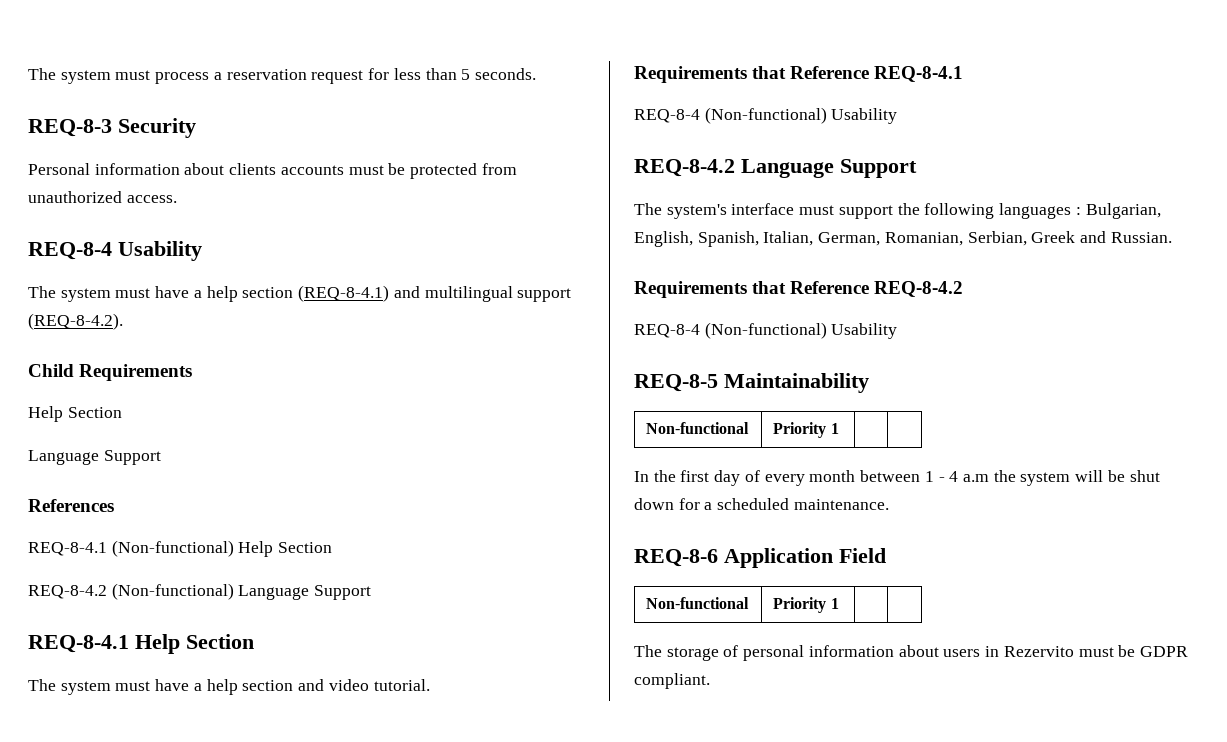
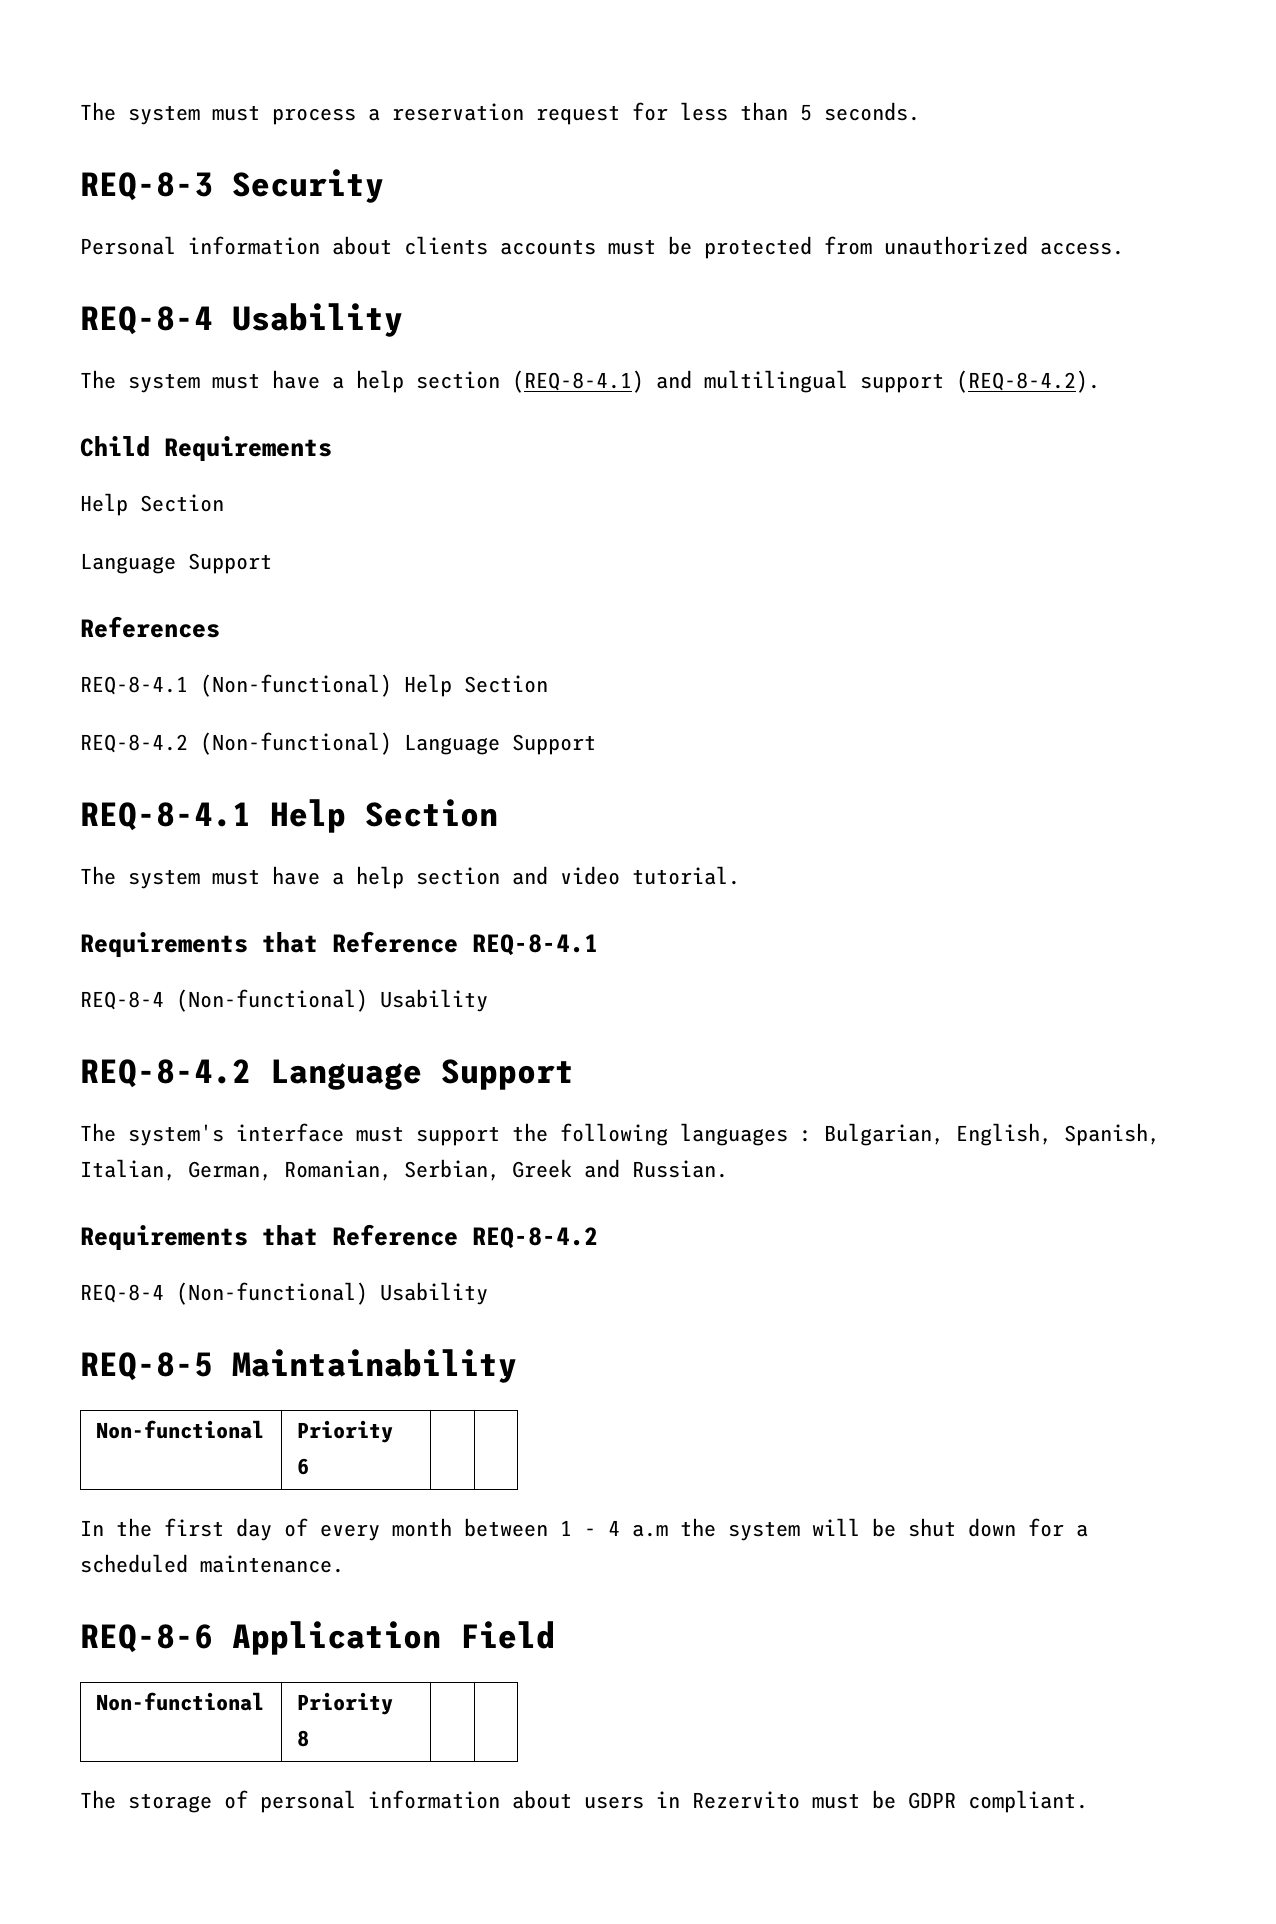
[830,423,839,434] 1 -> [297,1458,310,1475] 6
[830,598,839,609] 1 -> [297,1730,310,1747] 8

